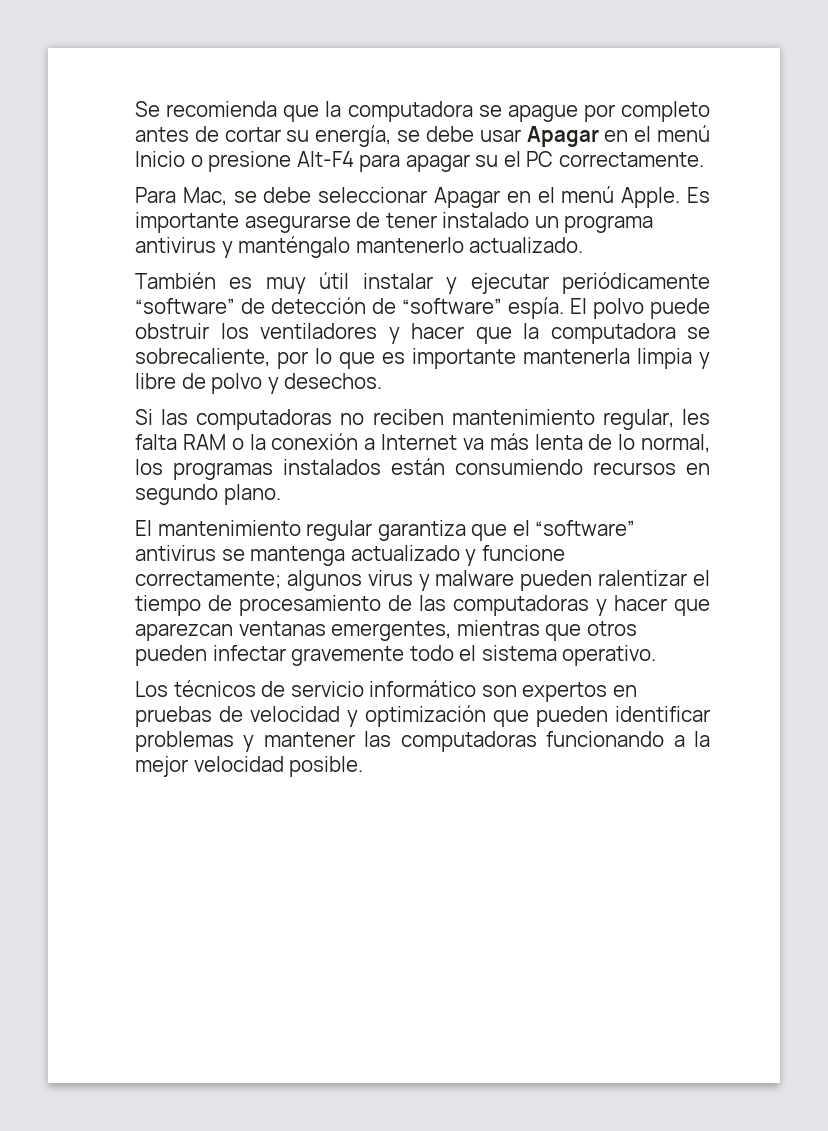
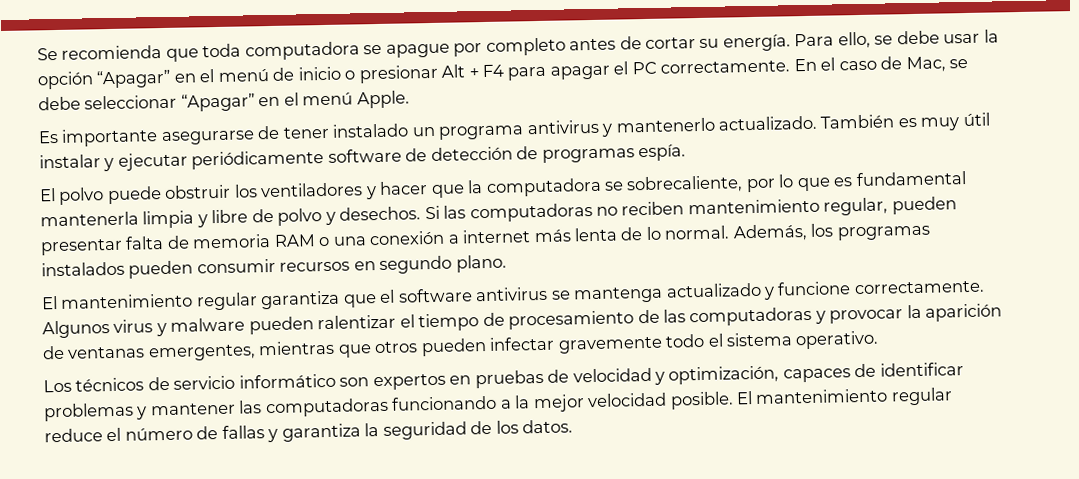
[325,101,342,117] la -> [202,43,242,58] toda
[315,125,710,147] [135,151,354,172] energía, se debe usar Apagar en el menú Inicio o presione Alt-F4 -> [722,29,999,52] [37,64,505,90] energía. Para ello, se debe usar la opción “Apagar” en el menú de inicio o presionar Alt + F4
[475,155,499,167] su -> (611, 72) none
[135,187,176,203] // Para -> [793,56,903,72] En el caso de
[434,187,501,208] Apagar -> [180,93,255,112] “Apagar”
(681, 197) none -> (410, 99) //
[238,236,351,258] manténgalo -> (614, 130) none
(584, 245) // -> (818, 123) none
[135,298,235,314] “software” -> [327,148,402,163] software
[402,298,502,314] “software” -> [541,148,635,163] programas
(564, 308) none -> (687, 152) //
[412,348,516,369] importante -> [855,171,967,187] fundamental
(383, 381) // -> (422, 213) none
[682,409,710,425] [135,434,177,450] les falta -> [891,196,957,215] [40,234,272,256] pueden presentar falta de memoria
[249,434,266,450] la -> [332,236,367,246] una
[381,434,484,450] Internet va -> [462,229,532,244] internet
[641,434,710,453] normal, -> [664,224,808,242] normal. Además,
[391,458,583,475] están consumiendo -> [128,258,276,279] pueden consumir
[535,520,636,536] “software” -> [397,288,473,303] software
[135,570,362,591] correctamente; algunos -> [853,280,985,295] [42,320,110,339] correctamente. Algunos
[614,595,710,616] [135,623,233,641] hacer que aparezcan -> [829,303,1003,324] [42,345,65,360] provocar la aparición de
[365,705,608,727] optimización que pueden -> [668,363,877,385] optimización, capaces de
(364, 766) none -> [736,387,953,406] [44,419,574,443] El mantenimiento regular reduce el número de fallas y garantiza la seguridad de los datos.

